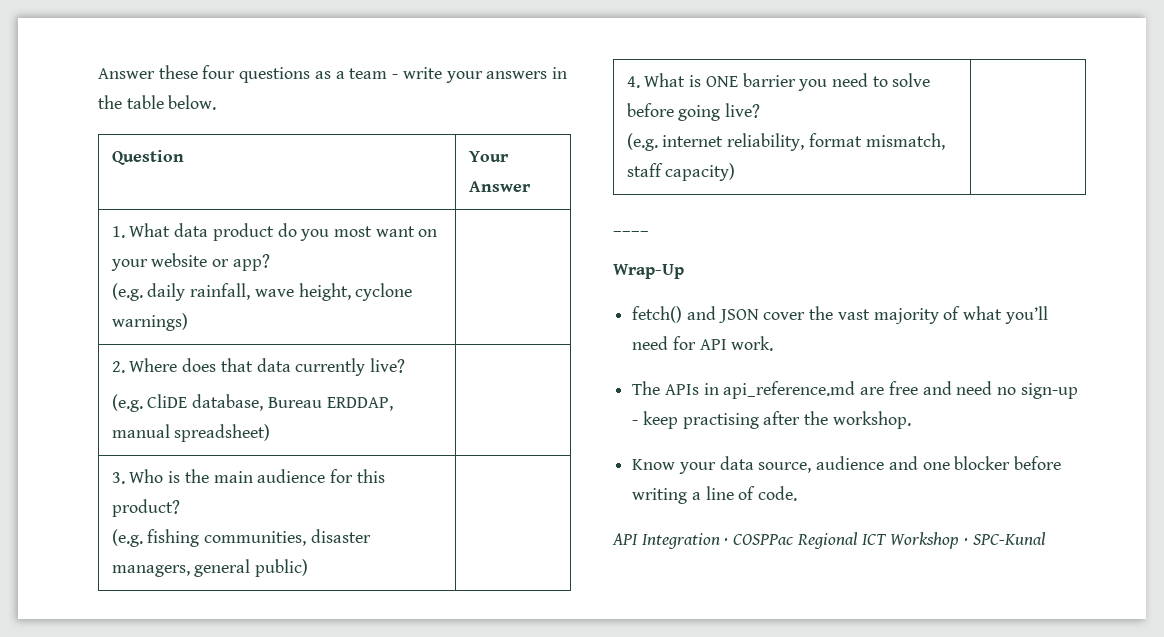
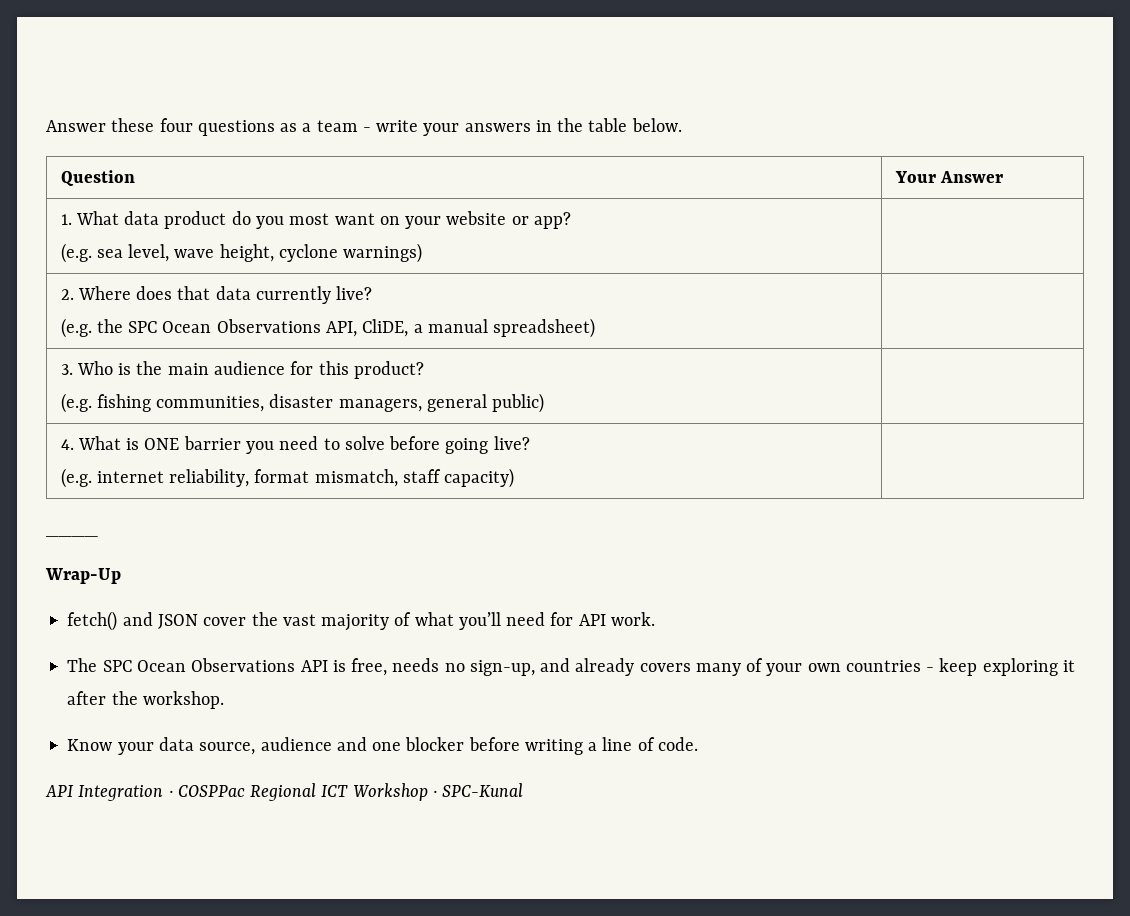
[147,283,251,301] daily rainfall, -> [96,244,170,262] sea level,
[147,394,393,411] CliDE database, Bureau ERDDAP, -> [96,319,423,337] the SPC Ocean Observations API, CliDE, a
[664,381,1078,399] [632,411,759,429] APIs in api_reference.md are free and need no sign-up - keep practising -> [102,658,1076,676] SPC Ocean Observations API is free, needs no sign-up, and already covers many of your own countries - keep exploring it

